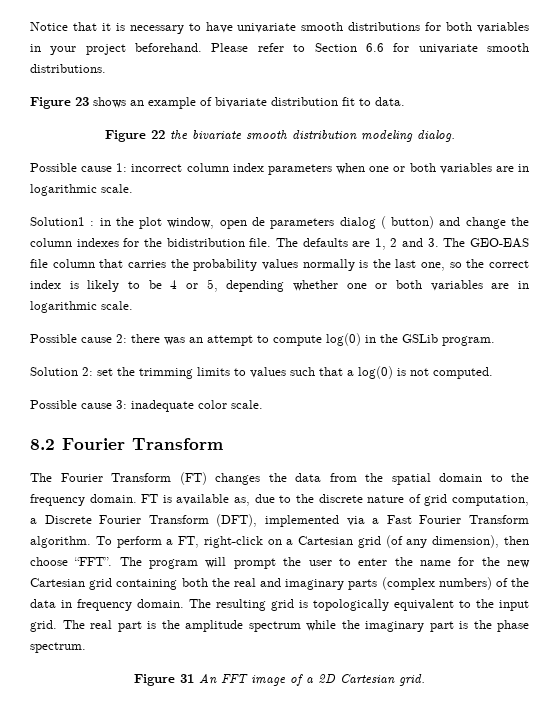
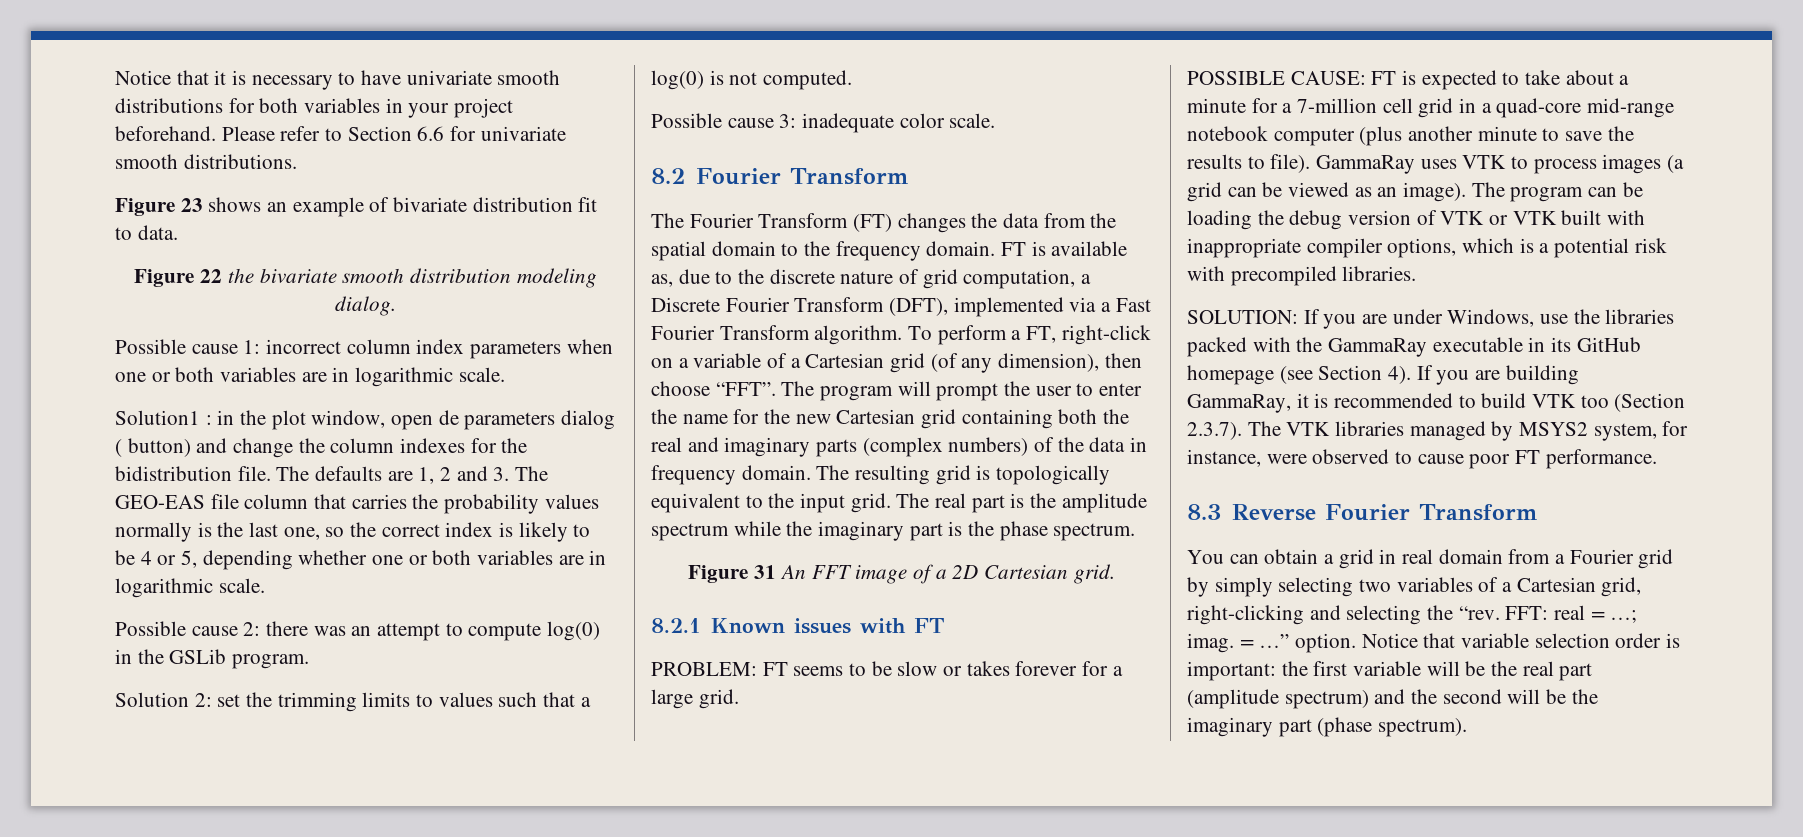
(294, 542) none -> [693,353,801,368] variable of a
(425, 680) none -> [651,618,944,634] [651,661,1123,676] [651,689,739,709] [1187,70,1630,90] [1187,98,1675,118] [1187,126,1634,146] [1187,154,1685,174] [1187,182,1643,202] [1187,210,1646,230] [1187,238,1667,258] [1187,266,1417,286] [1187,309,1675,329] [1187,337,1641,357] [1187,365,1579,385] [1187,393,1686,413] [1187,421,1689,441] [1187,449,1657,469] [1187,504,1539,521] [1187,549,1674,569] [1187,577,1642,597] [1187,605,1638,625] [1187,633,1681,653] [1187,661,1593,681] [1187,689,1598,709] [1187,717,1468,737] // 8.2.1 Known issues with FT // PROBLEM: FT seems to be slow or takes forever for a large grid. // POSSIBLE CAUSE: FT is expected to take about a minute for a 7-million cell grid in a quad-core mid-range notebook computer (plus another minute to save the results to file). GammaRay uses VTK to process images (a grid can be viewed as an image). The program can be loading the debug version of VTK or VTK built with inappropriate compiler options, which is a potential risk with precompiled libraries. // SOLUTION: If you are under Windows, use the libraries packed with the GammaRay executable in its GitHub homepage (see Section 4). If you are building GammaRay, it is recommended to build VTK too (Section 2.3.7). The VTK libraries managed by MSYS2 system, for instance, were observed to cause poor FT performance. // 8.3 Reverse Fourier Transform // You can obtain a grid in real domain from a Fourier grid by simply selecting two variables of a Cartesian grid, right-clicking and selecting the “rev. FFT: real = …; imag. = …” option. Notice that variable selection order is important: the first variable will be the real part (amplitude spectrum) and the second will be the imaginary part (phase spectrum).

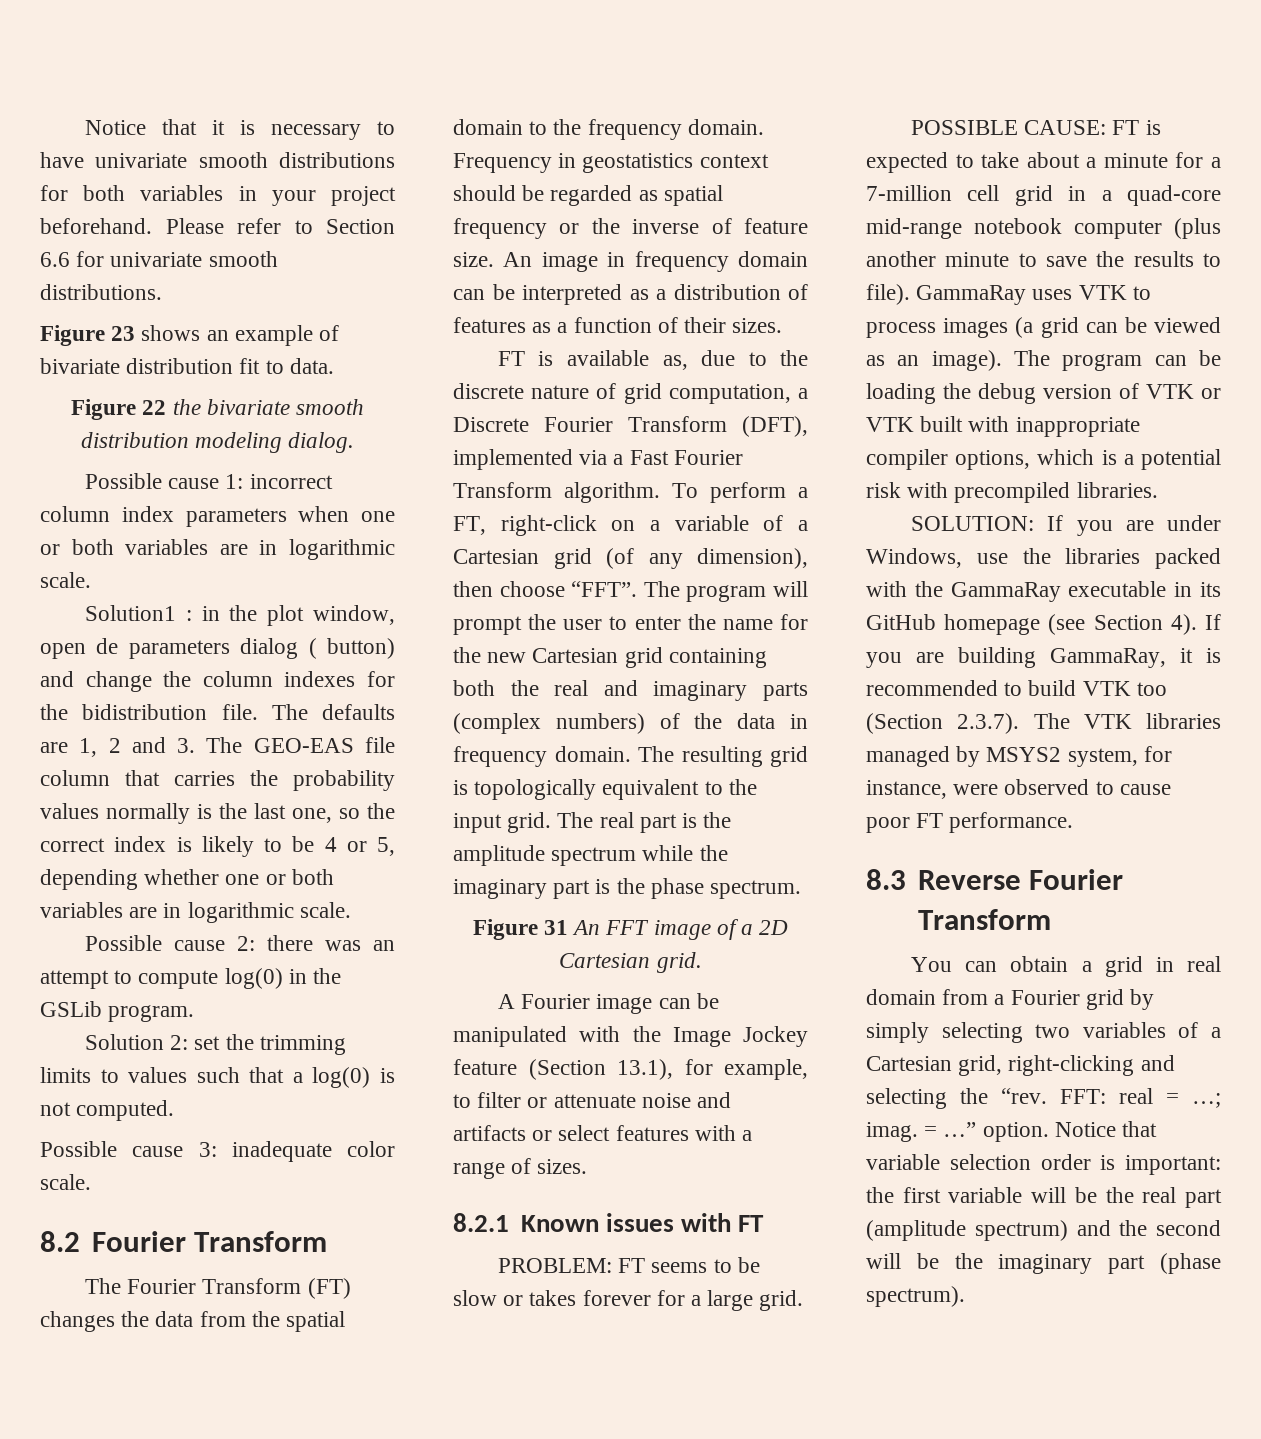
(996, 248) none -> [453,153,769,173] [453,185,723,206] [453,218,808,239] [453,251,808,272] [453,284,808,305] [453,317,783,333] Frequency in geostatistics context should be regarded as spatial frequency or the inverse of feature size. An image in frequency domain can be interpreted as a distribution of features as a function of their sizes. //
(1115, 574) none -> [497,993,719,1014] [453,1026,808,1047] [453,1059,808,1080] [453,1092,732,1108] [453,1125,753,1141] [453,1158,588,1179] // A Fourier image can be manipulated with the Image Jockey feature (Section 13.1), for example, to filter or attenuate noise and artifacts or select features with a range of sizes.

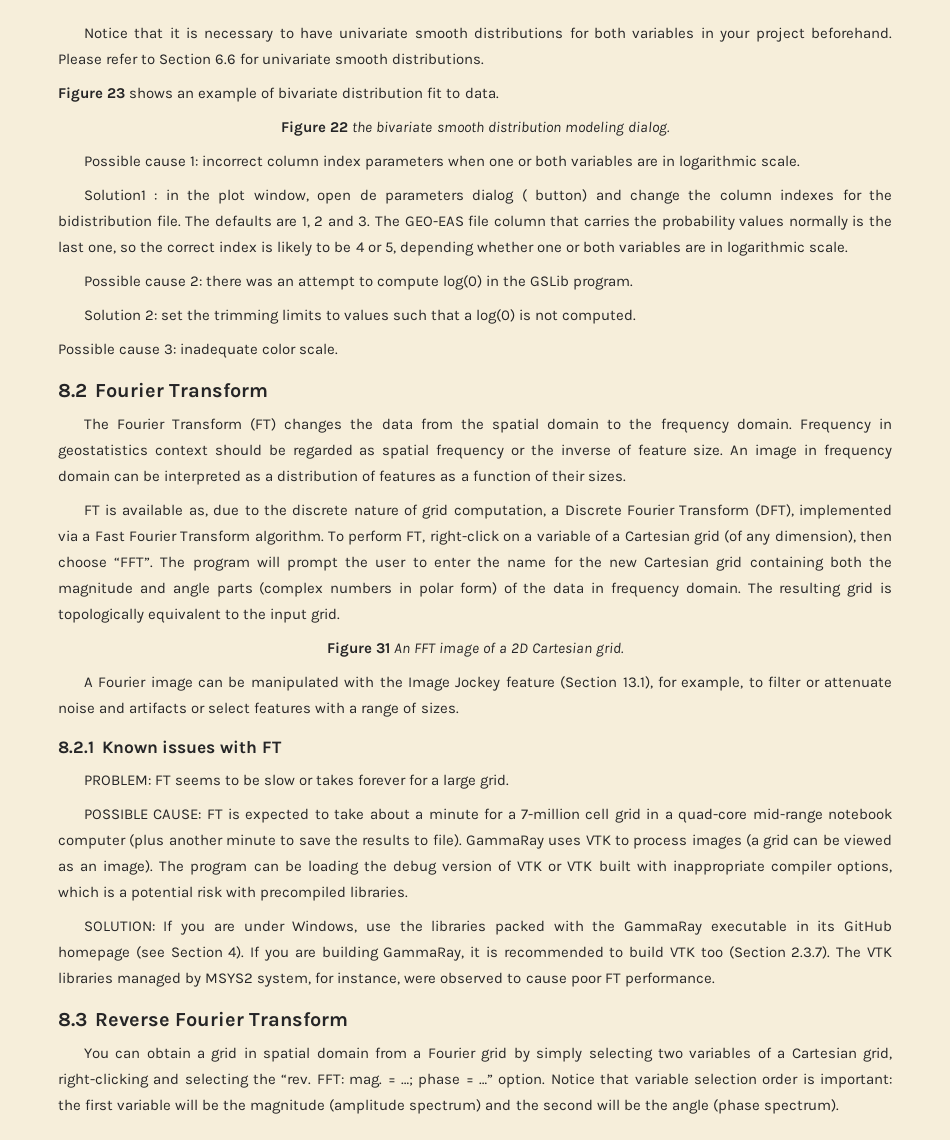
[798,487,808,498] a -> (403, 537) none
[554,680,808,701] [453,713,645,734] real and imaginary parts (complex numbers) -> [58,582,497,597] magnitude and angle parts (complex numbers in polar form)
[557,812,732,833] [453,845,728,866] [453,878,802,899] The real part is the amplitude spectrum while the imaginary part is the phase spectrum. -> (341, 615) none
[1187,956,1221,972] real -> [263,1047,311,1062] spatial
[1119,1088,1153,1104] real -> [349,1075,383,1088] mag.
[866,1122,918,1142] imag. -> [418,1073,461,1088] phase
[1142,1187,1222,1208] real part -> [250,1099,326,1114] magnitude
[998,1254,1146,1274] imaginary part -> [671,1099,709,1114] angle

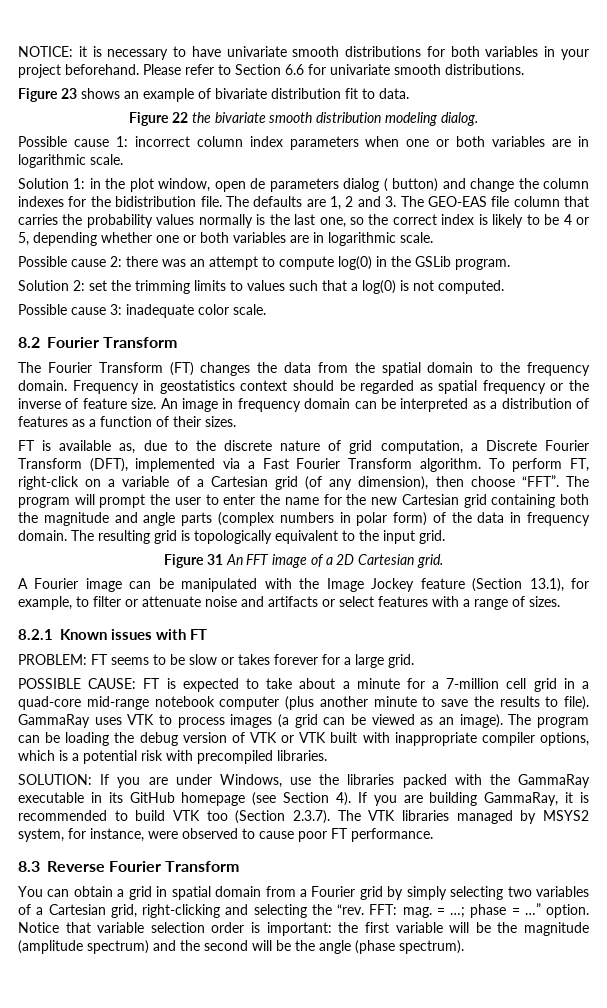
[83,27,164,39] Notice that -> [18,46,73,57] NOTICE:
[83,189,158,201] Solution1 : -> [18,178,86,189] Solution 1:

